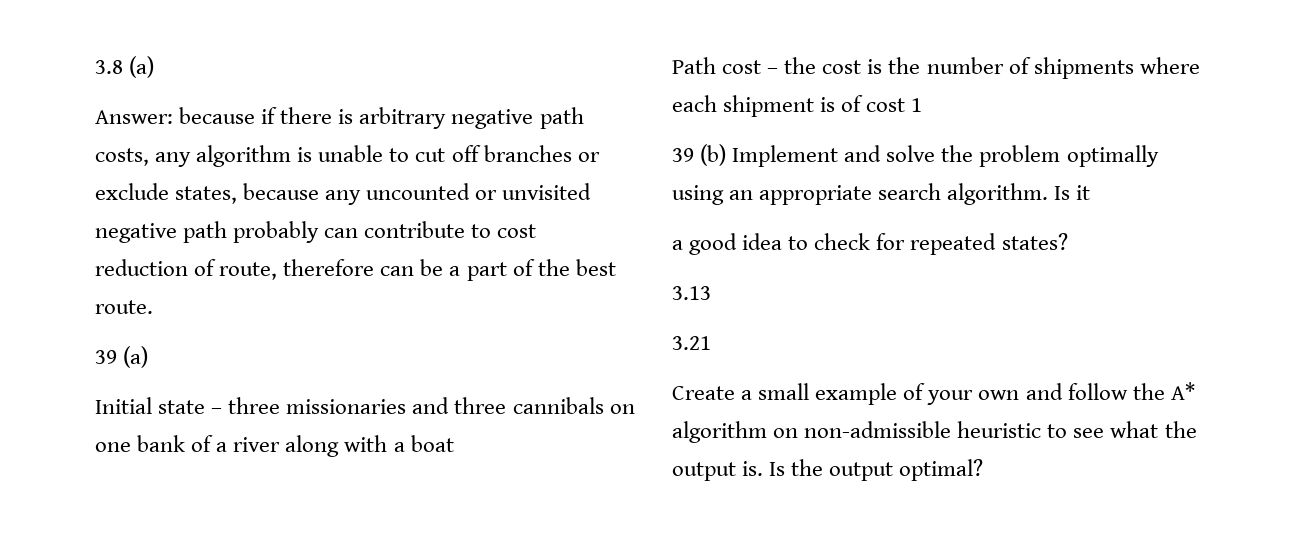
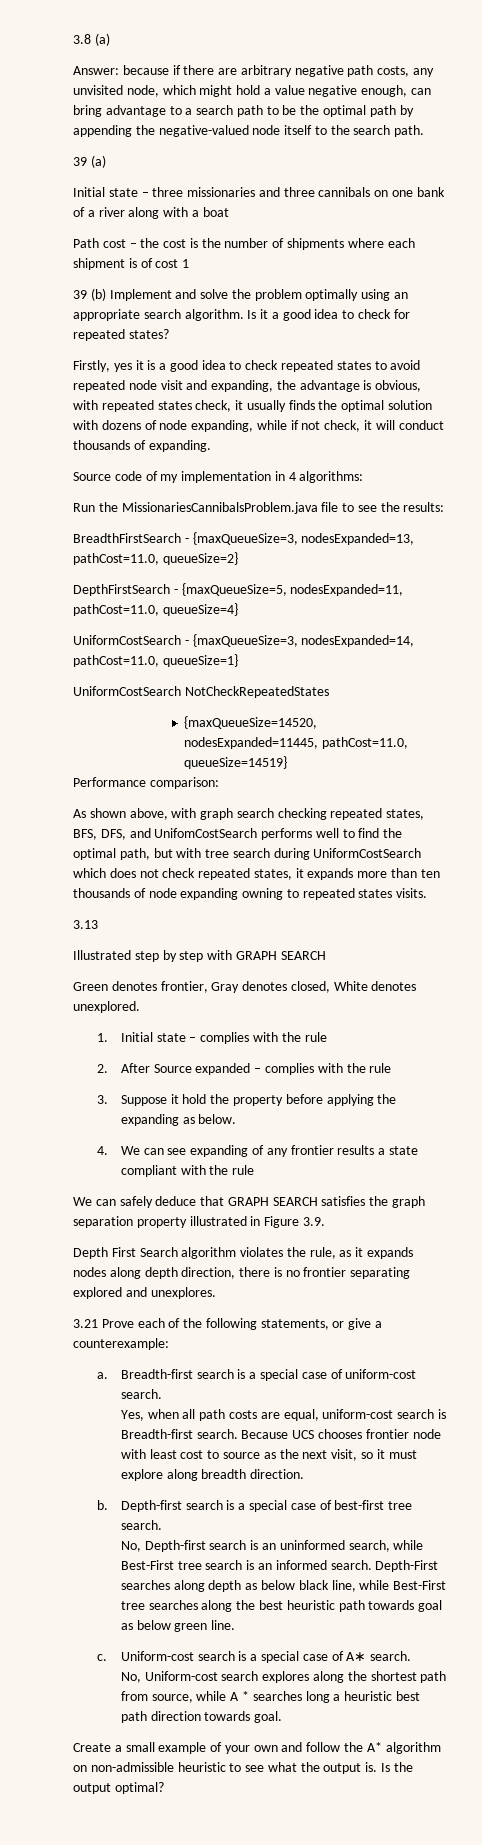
[338,109,354,124] is -> [218,68,238,75] are
[196,145,600,167] [95,183,592,205] [95,221,537,243] [95,259,616,281] [95,300,153,314] algorithm is unable to cut off branches or exclude states, because any uncounted or unvisited negative path probably can contribute to cost reduction of route, therefore can be a part of the best route. -> [73,85,432,97] [73,105,414,117] [73,125,425,137] unvisited node, which might hold a value negative enough, can bring advantage to a search path to be the optimal path by appending the negative-valued node itself to the search path.
(1091, 192) // -> (269, 314) none
[672,286,711,300] [672,336,711,350] 3.13 // 3.21 -> [73,360,421,372] [73,380,422,392] [73,400,433,412] [73,420,444,432] [73,440,211,452] [73,471,364,483] [73,502,445,514] [73,532,415,545] [73,552,238,565] [73,583,404,596] [73,603,238,616] [73,634,415,647] [73,654,238,667] [73,686,329,698] [184,716,318,729] [184,737,409,749] [184,756,288,769] [73,777,219,789] [73,808,425,820] [73,828,403,840] [73,848,422,860] [73,868,440,880] [73,888,428,900] [73,920,98,929] [73,950,326,962] [73,981,417,993] [73,1001,140,1013] [96,1032,327,1044] [96,1063,392,1075] [96,1094,397,1106] [120,1114,237,1126] [96,1145,418,1157] [120,1165,255,1177] [73,1196,426,1208] [73,1216,325,1228] [73,1247,414,1259] [73,1267,411,1279] [73,1287,216,1299] [73,1318,383,1330] [73,1338,169,1350] [96,1369,417,1381] [120,1389,162,1399] [120,1409,446,1421] [120,1429,441,1439] [120,1449,417,1461] [120,1469,305,1481] [96,1500,413,1512] [120,1520,162,1530] [120,1540,424,1552] [120,1560,439,1572] [120,1580,447,1592] [120,1600,443,1612] [120,1620,236,1632] [96,1651,412,1663] [120,1671,447,1683] [120,1691,420,1703] [120,1711,283,1723] Firstly, yes it is a good idea to check repeated states to avoid repeated node visit and expanding, the advantage is obvious, with repeated states check, it usually finds the optimal solution with dozens of node expanding, while if not check, it will conduct thousands of expanding. // Source code of my implementation in 4 algorithms: // Run the MissionariesCannibalsProblem.java file to see the results: // BreadthFirstSearch - {maxQueueSize=3, nodesExpanded=13, pathCost=11.0, queueSize=2} // DepthFirstSearch - {maxQueueSize=5, nodesExpanded=11, pathCost=11.0, queueSize=4} // UniformCostSearch - {maxQueueSize=3, nodesExpanded=14, pathCost=11.0, queueSize=1} // UniformCostSearch NotCheckRepeatedStates // {maxQueueSize=14520, nodesExpanded=11445, pathCost=11.0, queueSize=14519} // Performance comparison: // As shown above, with graph search checking repeated states, BFS, DFS, and UnifomCostSearch performs well to find the optimal path, but with tree search during UniformCostSearch which does not check repeated states, it expands more than ten thousands of node expanding owning to repeated states visits. // 3.13 // Illustrated step by step with GRAPH SEARCH // Green denotes frontier, Gray denotes closed, White denotes unexplored. // 1. Initial state – complies with the rule // 2. After Source expanded – complies with the rule // 3. Suppose it hold the property before applying the expanding as below. // 4. We can see expanding of any frontier results a state compliant with the rule // We can safely deduce that GRAPH SEARCH satisfies the graph separation property illustrated in Figure 3.9. // Depth First Search algorithm violates the rule, as it expands nodes along depth direction, there is no frontier separating explored and unexplores. // 3.21 Prove each of the following statements, or give a counterexample: // a. Breadth-first search is a special case of uniform-cost search. // Yes, when all path costs are equal, uniform-cost search is Breadth-first search. Because UCS chooses frontier node with least cost to source as the next visit, so it must explore along breadth direction. // b. Depth-first search is a special case of best-first tree search. // No, Depth-first search is an uninformed search, while Best-First tree search is an informed search. Depth-First searches along depth as below black line, while Best-First tree searches along the best heuristic path towards goal as below green line. // c. Uniform-cost search is a special case of A∗ search. // No, Uniform-cost search explores along the shortest path from source, while A * searches long a heuristic best path direction towards goal.

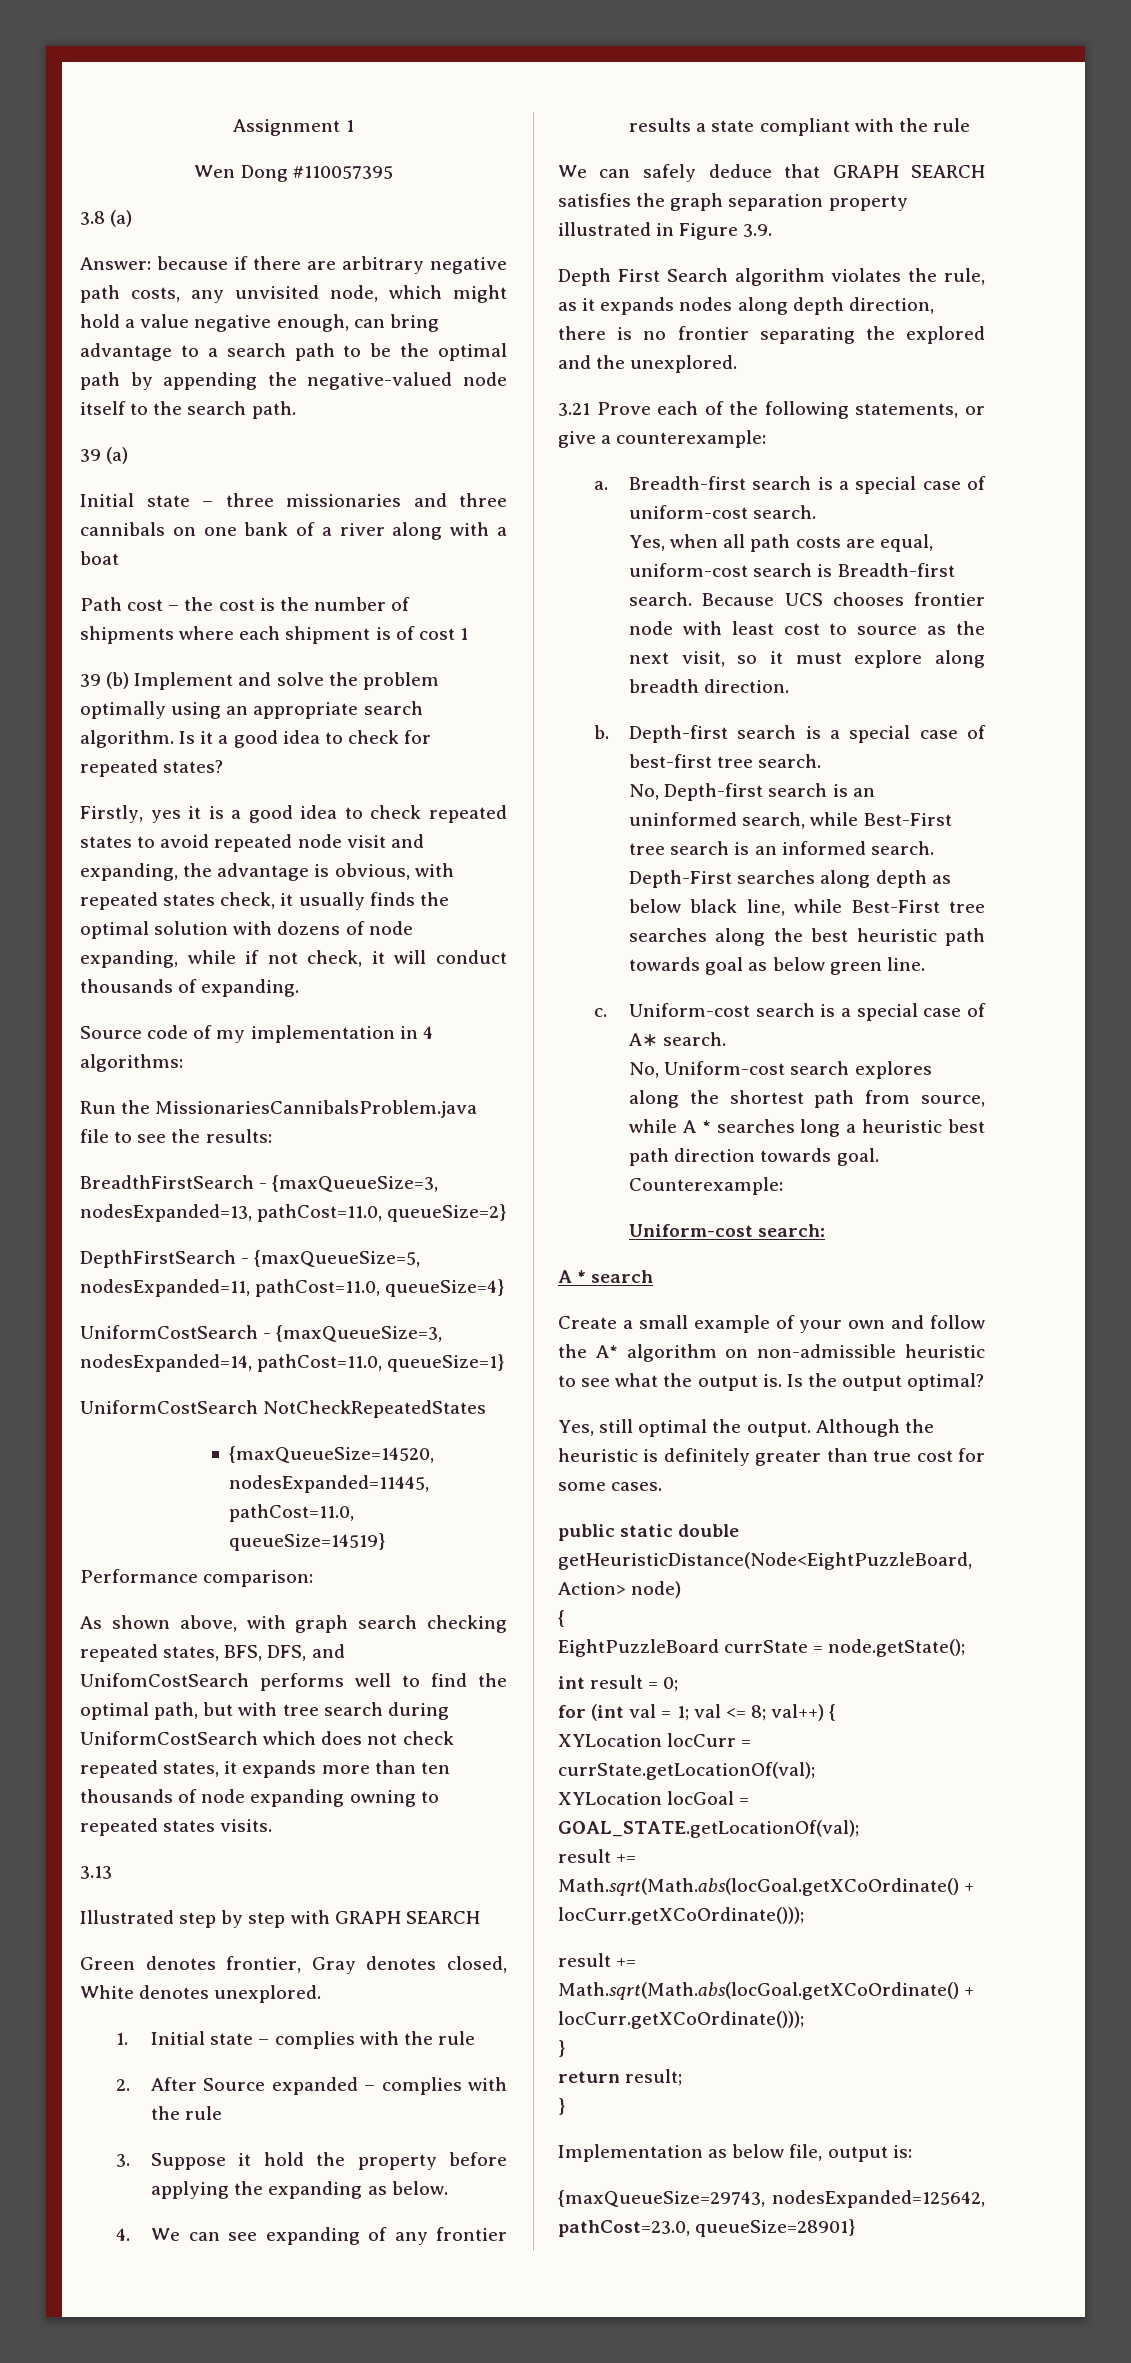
(73, 39) none -> [233,119,354,136] [194,165,393,182] Assignment 1 // Wen Dong #110057395 //
(411, 1273) none -> [865,326,895,340] the
[150,1287,216,1299] unexplores. -> [596,355,738,373] the unexplored.
(283, 1717) none -> [629,1177,784,1195] [629,1224,826,1237] [558,1270,654,1283] Counterexample: // Uniform-cost search: // A * search
(164, 1788) none -> [558,1419,934,1437] [558,1448,985,1466] [558,1482,663,1491] [558,1524,740,1541] [558,1552,972,1570] [558,1581,682,1598] [558,1610,565,1627] [558,1639,966,1657] [558,1675,679,1692] [558,1704,837,1721] [558,1733,752,1747] [558,1762,815,1780] [558,1791,750,1805] [558,1820,859,1838] [558,1849,637,1863] [558,1878,975,1896] [558,1907,804,1925] [558,1953,637,1967] [558,1982,975,2000] [558,2011,804,2029] [558,2040,565,2057] [558,2069,683,2086] [558,2098,565,2115] [558,2144,912,2162] [558,2190,985,2208] [558,2219,856,2237] // Yes, still optimal the output. Although the heuristic is definitely greater than true cost for some cases. // public static double getHeuristicDistance(Node<EightPuzzleBoard, Action> node) // { // EightPuzzleBoard currState = node.getState(); // int result = 0; // for (int val = 1; val <= 8; val++) { // XYLocation locCurr = currState.getLocationOf(val); // XYLocation locGoal = GOAL_STATE.getLocationOf(val); // result += Math.sqrt(Math.abs(locGoal.getXCoOrdinate() + locCurr.getXCoOrdinate())); // result += Math.sqrt(Math.abs(locGoal.getXCoOrdinate() + locCurr.getXCoOrdinate())); // } // return result; // } // Implementation as below file, output is: // {maxQueueSize=29743, nodesExpanded=125642, pathCost=23.0, queueSize=28901}

